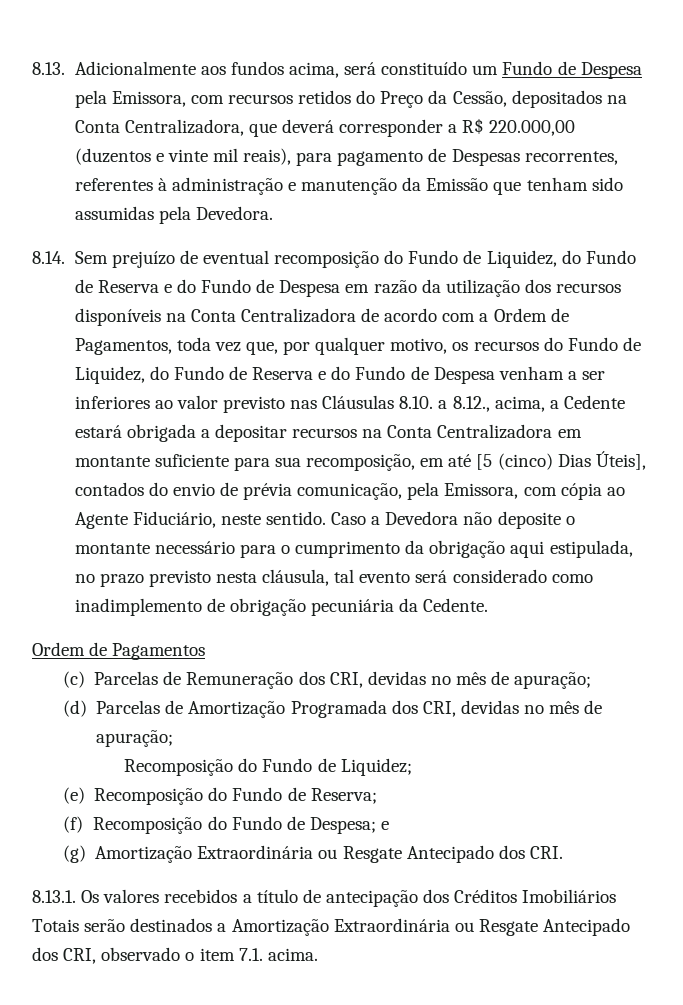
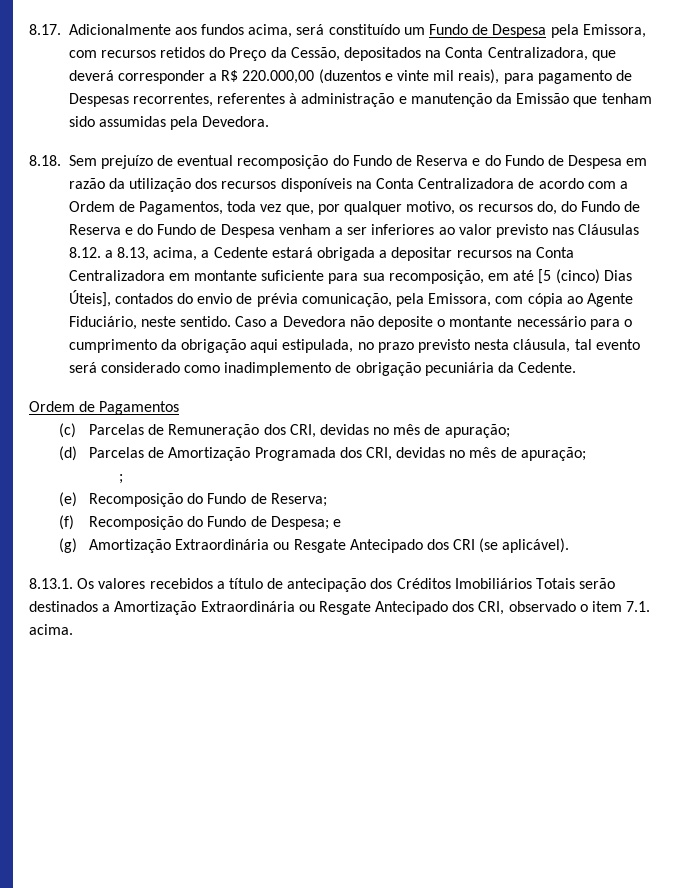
[32,62,65,75] 8.13. -> [29,24,61,35] 8.17.
[32,251,65,264] 8.14. -> [29,155,61,166] 8.18.
[486,250,636,268] [74,279,93,293] Liquidez, do Fundo de -> (413, 160) none
[543,337,641,351] [74,366,145,384] do Fundo de Liquidez, -> [536,201,557,215] do,
[399,396,490,412] 8.10. a 8.12., -> [68,247,150,261] 8.12. a 8.13,
[124,758,412,776] Recomposição do Fundo de Liquidez; -> [118,474,123,484] ;
[529,846,563,859] CRI. -> [453,538,570,553] CRI (se aplicável).

